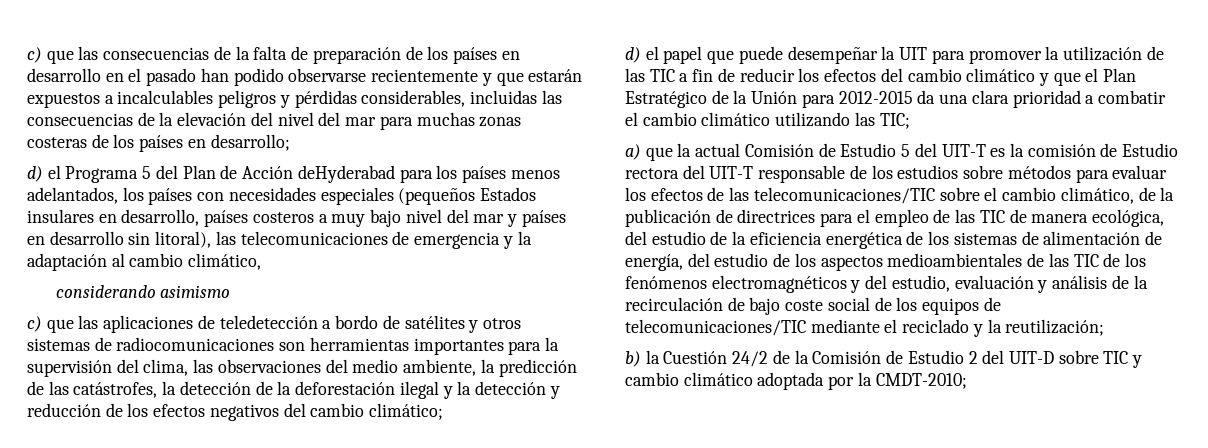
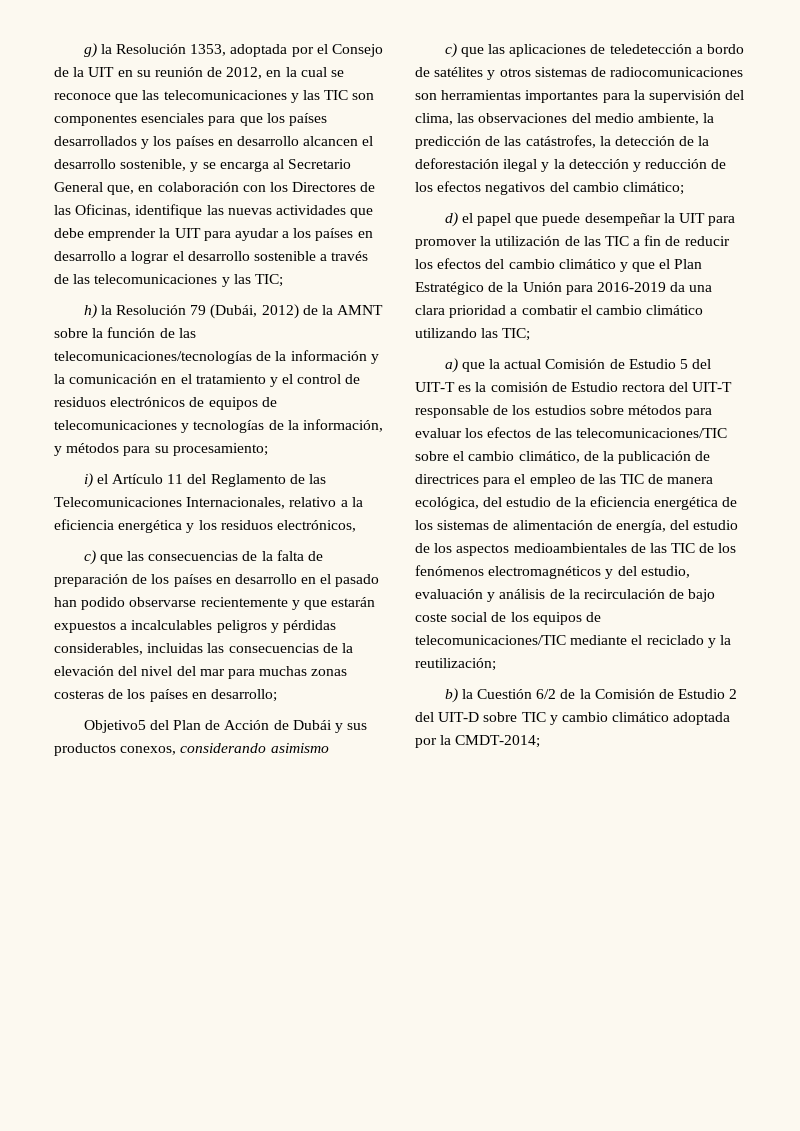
(27, 55) none -> [83,43,383,58] [54,67,345,79] [54,90,375,103] [54,113,327,126] [54,136,374,149] [54,159,352,172] [54,182,376,195] [54,204,374,218] [54,228,373,241] [54,251,369,264] [54,274,283,287] [83,304,384,319] [54,327,196,338] [54,350,379,364] [54,374,361,387] [54,397,277,410] [54,419,383,433] [54,443,268,456] [83,473,326,488] [54,497,363,509] [54,519,356,533] g) la Resolución 1353, adoptada por el Consejo de la UIT en su reunión de 2012, en la cual se reconoce que las telecomunicaciones y las TIC son componentes esenciales para que los países desarrollados y los países en desarrollo alcancen el desarrollo sostenible, y se encarga al Secretario General que, en colaboración con los Directores de las Oficinas, identifique las nuevas actividades que debe emprender la UIT para ayudar a los países en desarrollo a lograr el desarrollo sostenible a través de las telecomunicaciones y las TIC; // h) la Resolución 79 (Dubái, 2012) de la AMNT sobre la función de las telecomunicaciones/tecnologías de la información y la comunicación en el tratamiento y el control de residuos electrónicos de equipos de telecomunicaciones y tecnologías de la información, y métodos para su procesamiento; // i) el Artículo 11 del Reglamento de las Telecomunicaciones Internacionales, relativo a la eficiencia energética y los residuos electrónicos, //
[27,165,560,183] [27,187,537,205] [27,209,566,227] [27,231,532,249] [27,253,262,271] d) el Programa 5 del Plan de Acción deHyderabad para los países menos adelantados, los países con necesidades especiales (pequeños Estados insulares en desarrollo, países costeros a muy bajo nivel del mar y países en desarrollo sin litoral), las telecomunicaciones de emergencia y la adaptación al cambio climático, // -> [83,720,368,733] [54,743,177,756] Objetivo5 del Plan de Acción de Dubái y sus productos conexos,
[838,91,913,104] 2012-2015 -> [596,282,666,292] 2016-2019
[732,351,769,367] 24/2 -> [536,689,557,699] 6/2
[875,373,967,389] CMDT-2010; -> [455,735,541,748] CMDT-2014;

